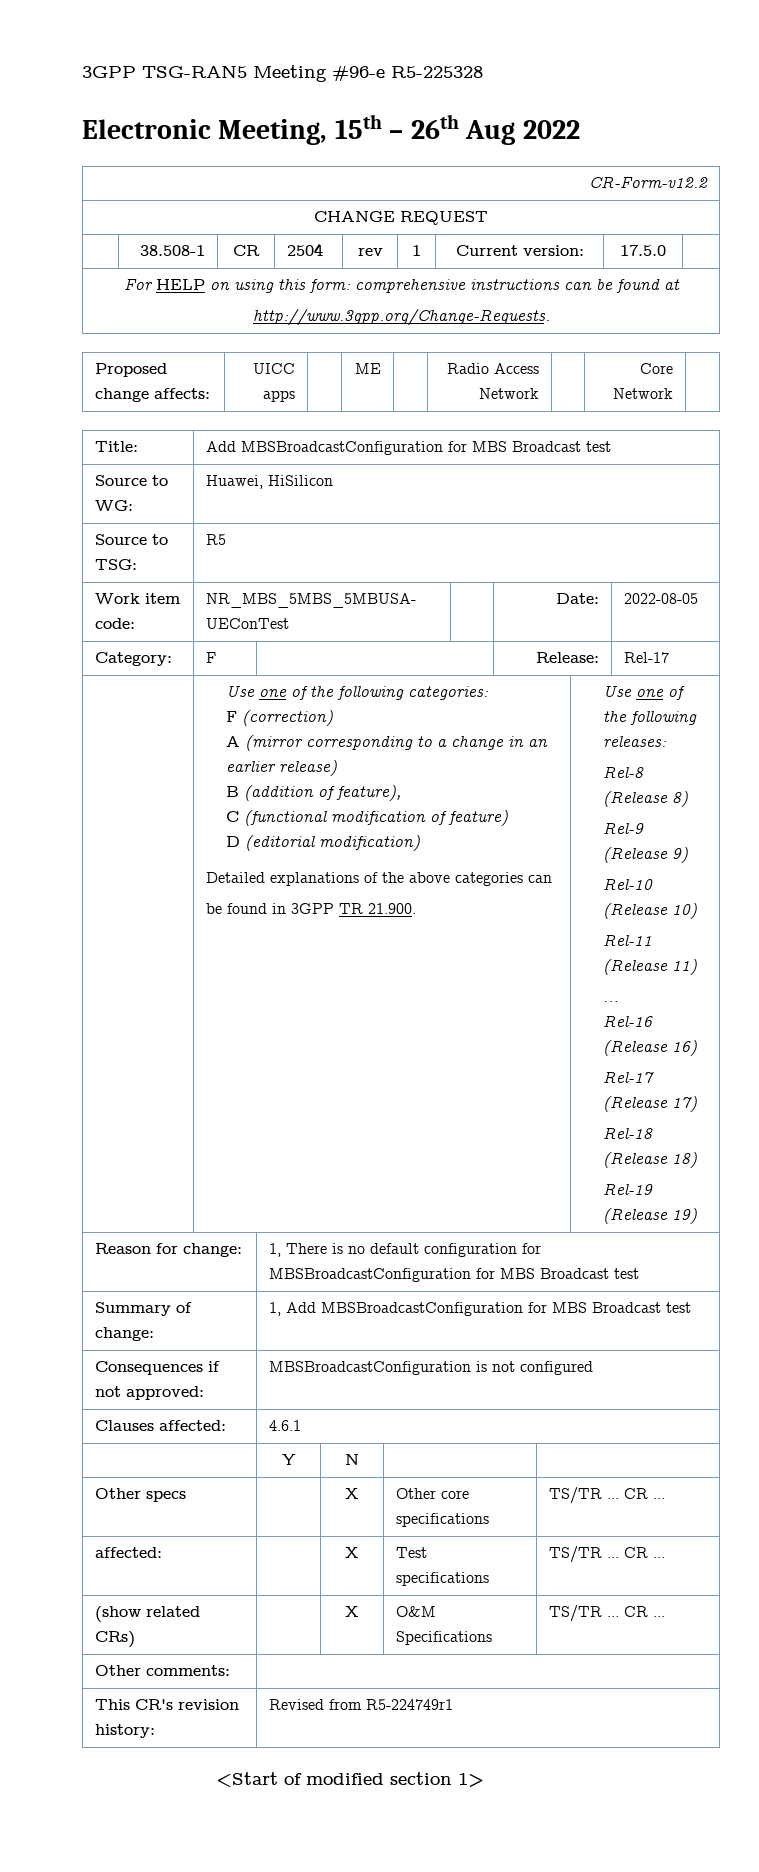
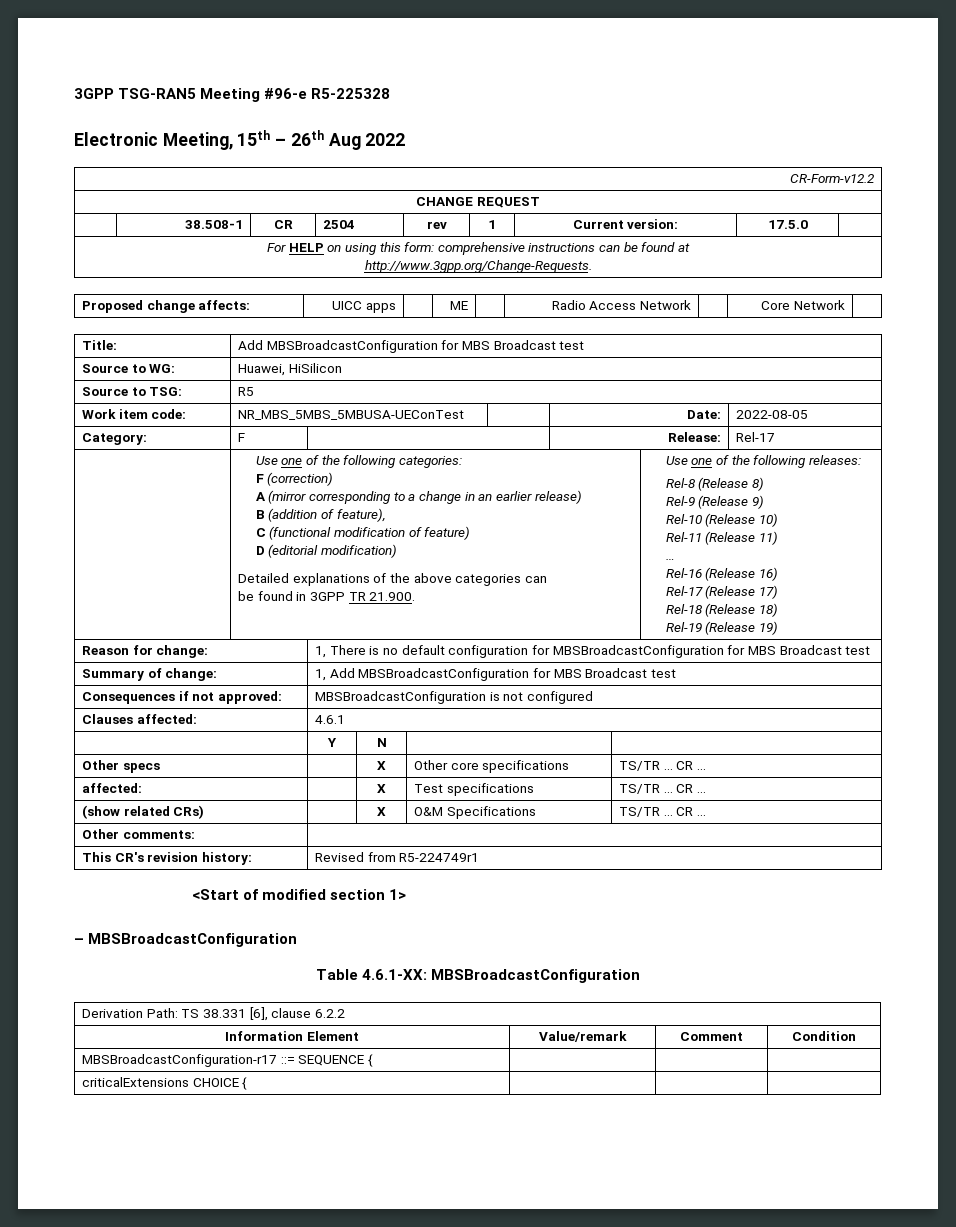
(485, 1780) none -> [74,933,298,947] [315,969,641,983] [82,1007,345,1021] [225,1031,359,1041] [539,1031,627,1042] [680,1032,743,1041] [792,1031,856,1041] [82,1054,374,1067] [82,1077,248,1090] // – MBSBroadcastConfiguration // Table 4.6.1-XX: MBSBroadcastConfiguration // Derivation Path: TS 38.331 [6], clause 6.2.2 // Information Element | Value/remark | Comment | Condition // MBSBroadcastConfiguration-r17 ::= SEQUENCE { | | | // criticalExtensions CHOICE { | | |

